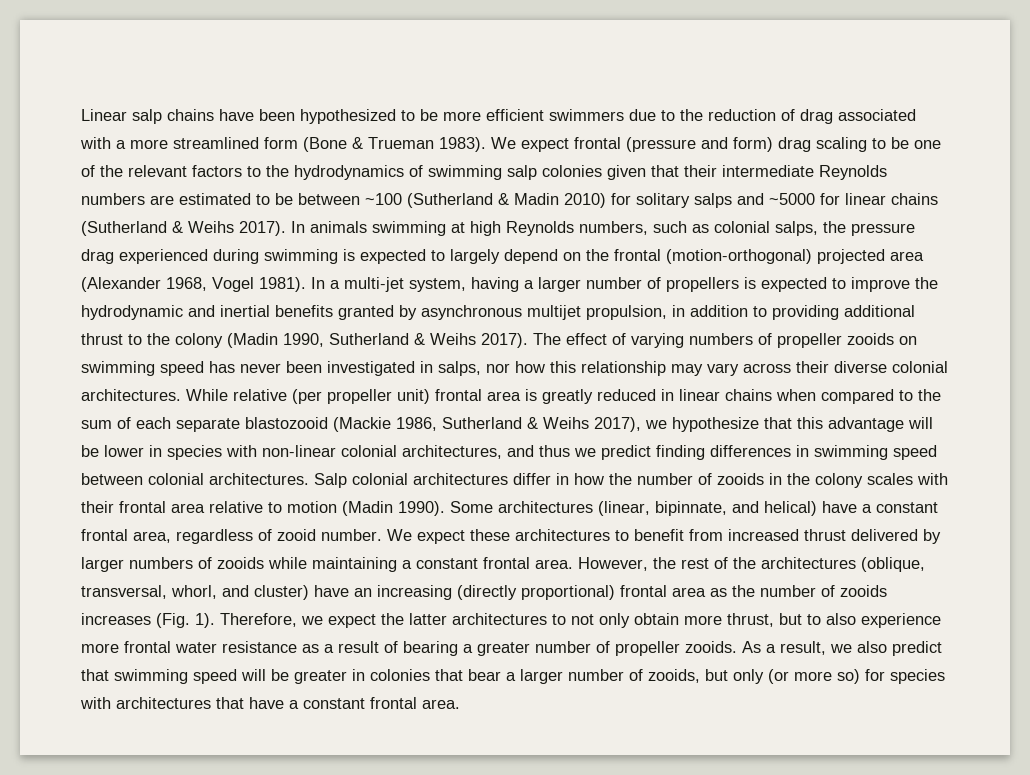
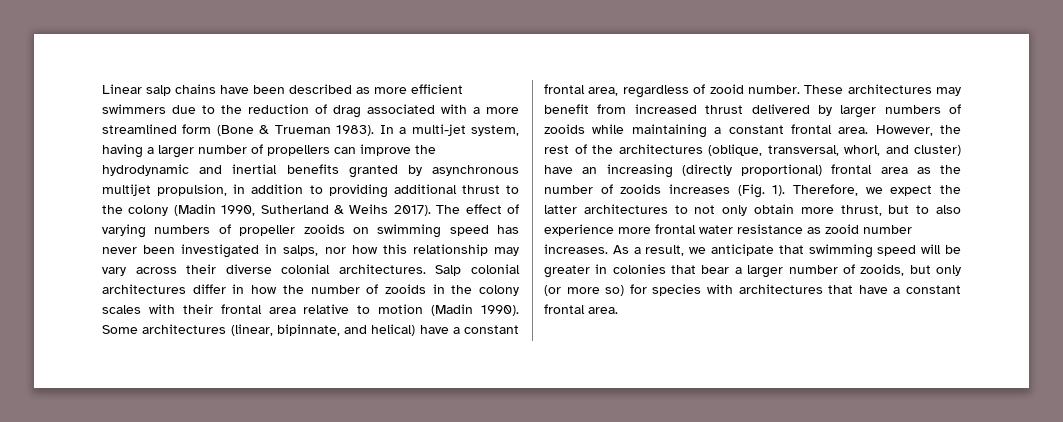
[300,109,438,124] hypothesized to be -> [289,84,370,94] described as
[491,137,941,152] [81,165,887,180] [81,193,938,208] [81,221,915,236] [81,249,924,264] [81,277,306,292] We expect frontal (pressure and form) drag scaling to be one of the relevant factors to the hydrodynamics of swimming salp colonies given that their intermediate Reynolds numbers are estimated to be between ~100 (Sutherland & Madin 2010) for solitary salps and ~5000 for linear chains (Sutherland & Weihs 2017). In animals swimming at high Reynolds numbers, such as colonial salps, the pressure drag experienced during swimming is expected to largely depend on the frontal (motion-orthogonal) projected area (Alexander 1968, Vogel 1981). -> (375, 130) none
[744,277,846,292] is expected to -> [334,147,356,154] can
[186,389,941,404] [81,417,933,432] [81,445,937,460] [81,473,309,485] While relative (per propeller unit) frontal area is greatly reduced in linear chains when compared to the sum of each separate blastozooid (Mackie 1986, Sutherland & Weihs 2017), we hypothesize that this advantage will be lower in species with non-linear colonial architectures, and thus we predict finding differences in swimming speed between colonial architectures. -> (426, 269) none
[387,529,629,544] We expect these architectures to -> [804,84,961,96] These architectures may
[324,641,737,656] a result of bearing a greater number of propeller zooids. -> [825,224,912,234] [544,244,608,254] zooid number increases.
[857,641,942,656] also predict -> [711,244,774,256] anticipate

